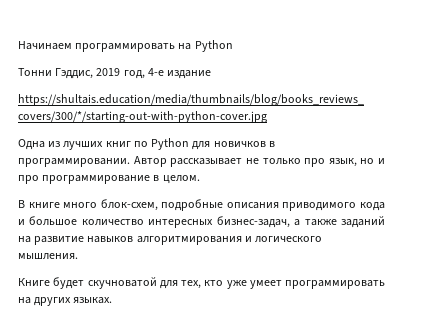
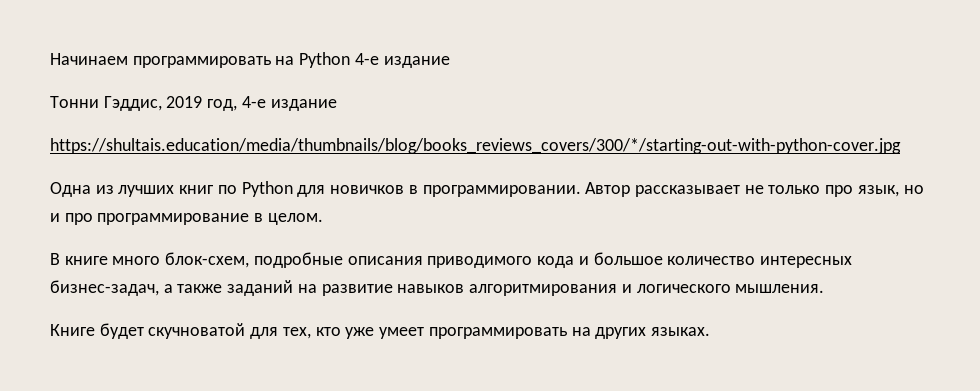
(233, 46) none -> [354,53,450,68] 4-е издание

